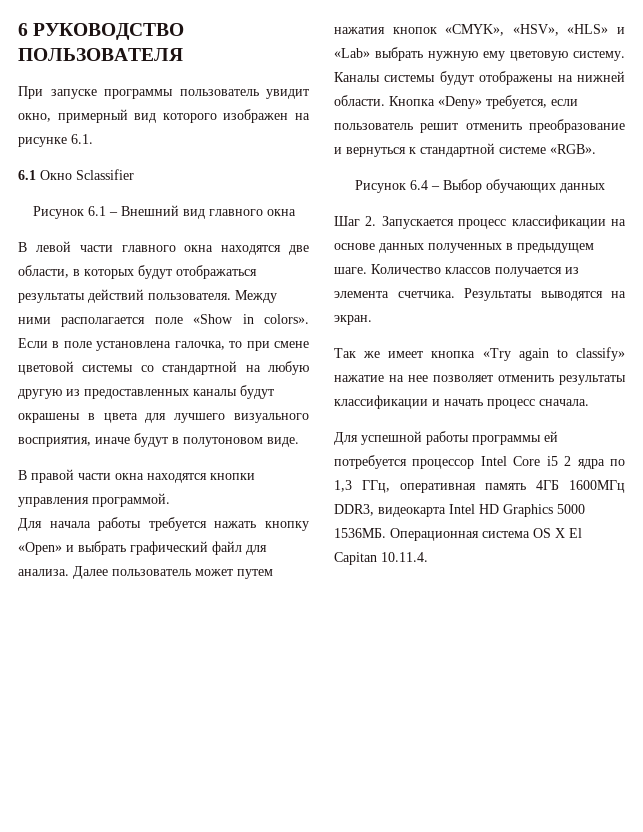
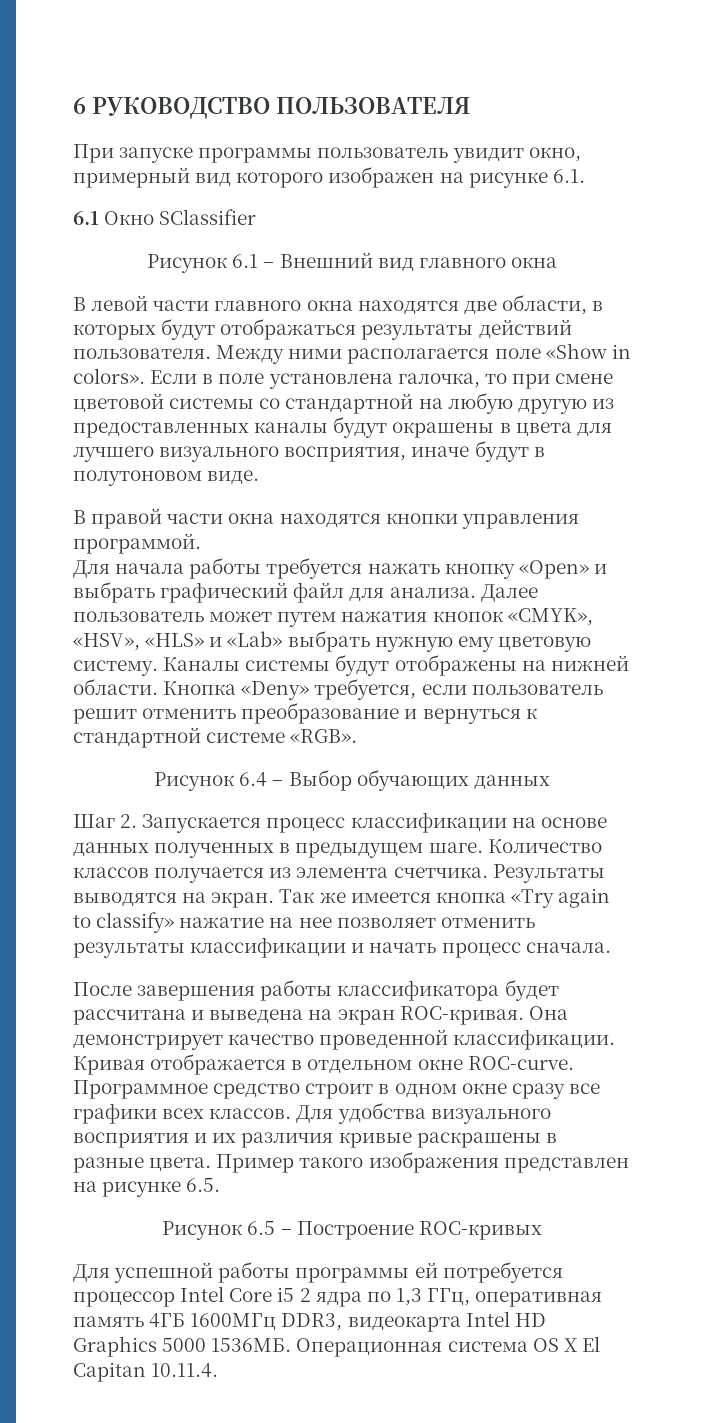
[76,169,134,180] Sclassifier -> [159,209,257,225] SСlassifier
(372, 320) // -> (275, 900) none
[388,351,424,358] имеет -> [350,892,431,903] имеется
(589, 402) none -> [73,979,559,1001] [73,1006,568,1025] [73,1029,616,1050] [73,1053,574,1075] [73,1080,600,1099] [73,1102,551,1124] [73,1132,557,1148] [73,1151,629,1173] [73,1178,221,1197] [162,1221,542,1240] // После завершения работы классификатора будет рассчитана и выведена на экран ROC-кривая. Она демонстрирует качество проведенной классификации. Кривая отображается в отдельном окне ROC-curve. Программное средство строит в одном окне сразу все графики всех классов. Для удобства визуального восприятия и их различия кривые раскрашены в разные цвета. Пример такого изображения представлен на рисунке 6.5. // Рисунок 6.5 – Построение ROC-кривых

